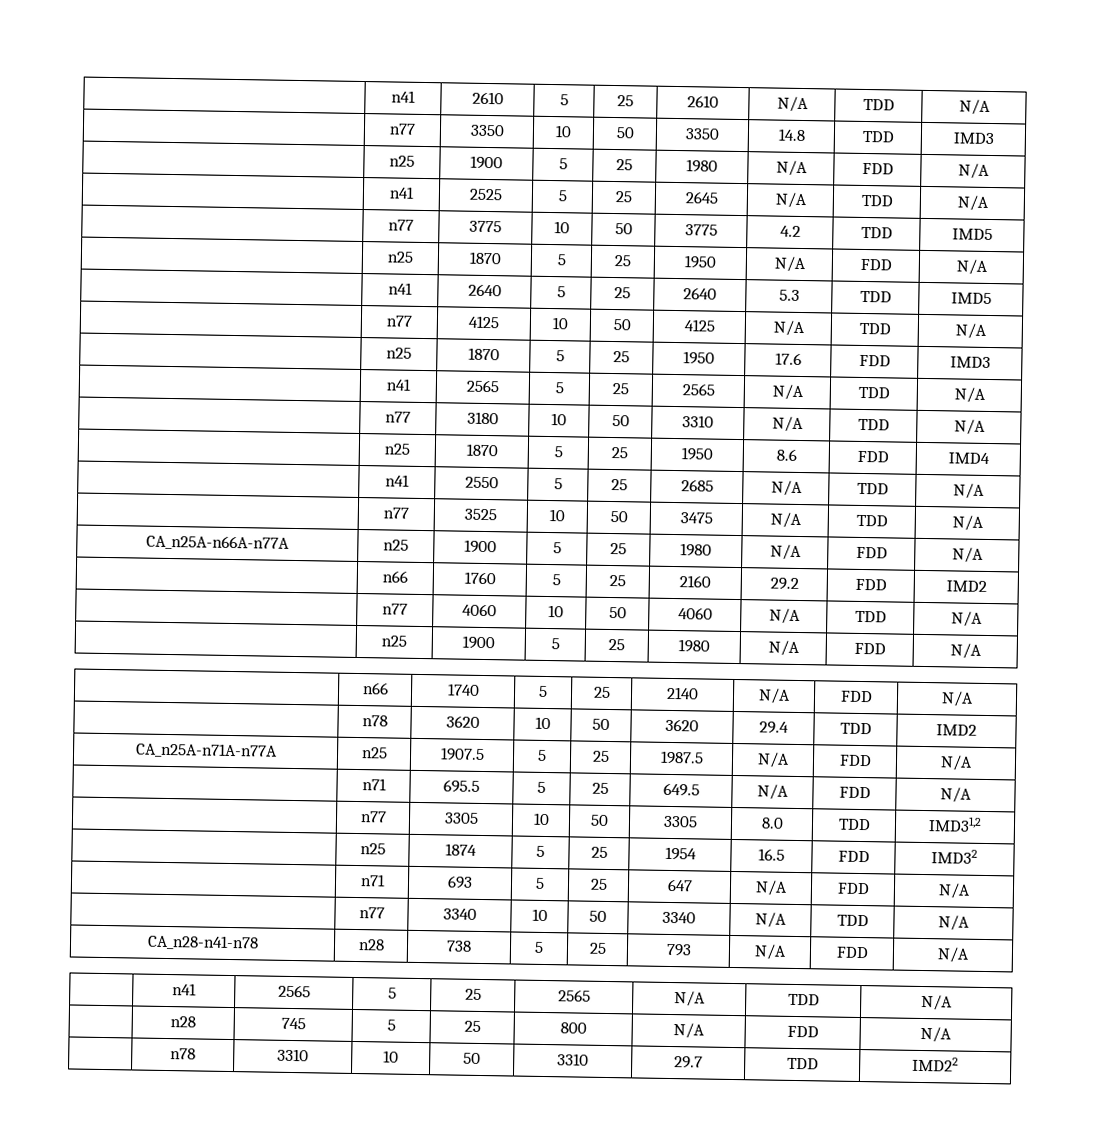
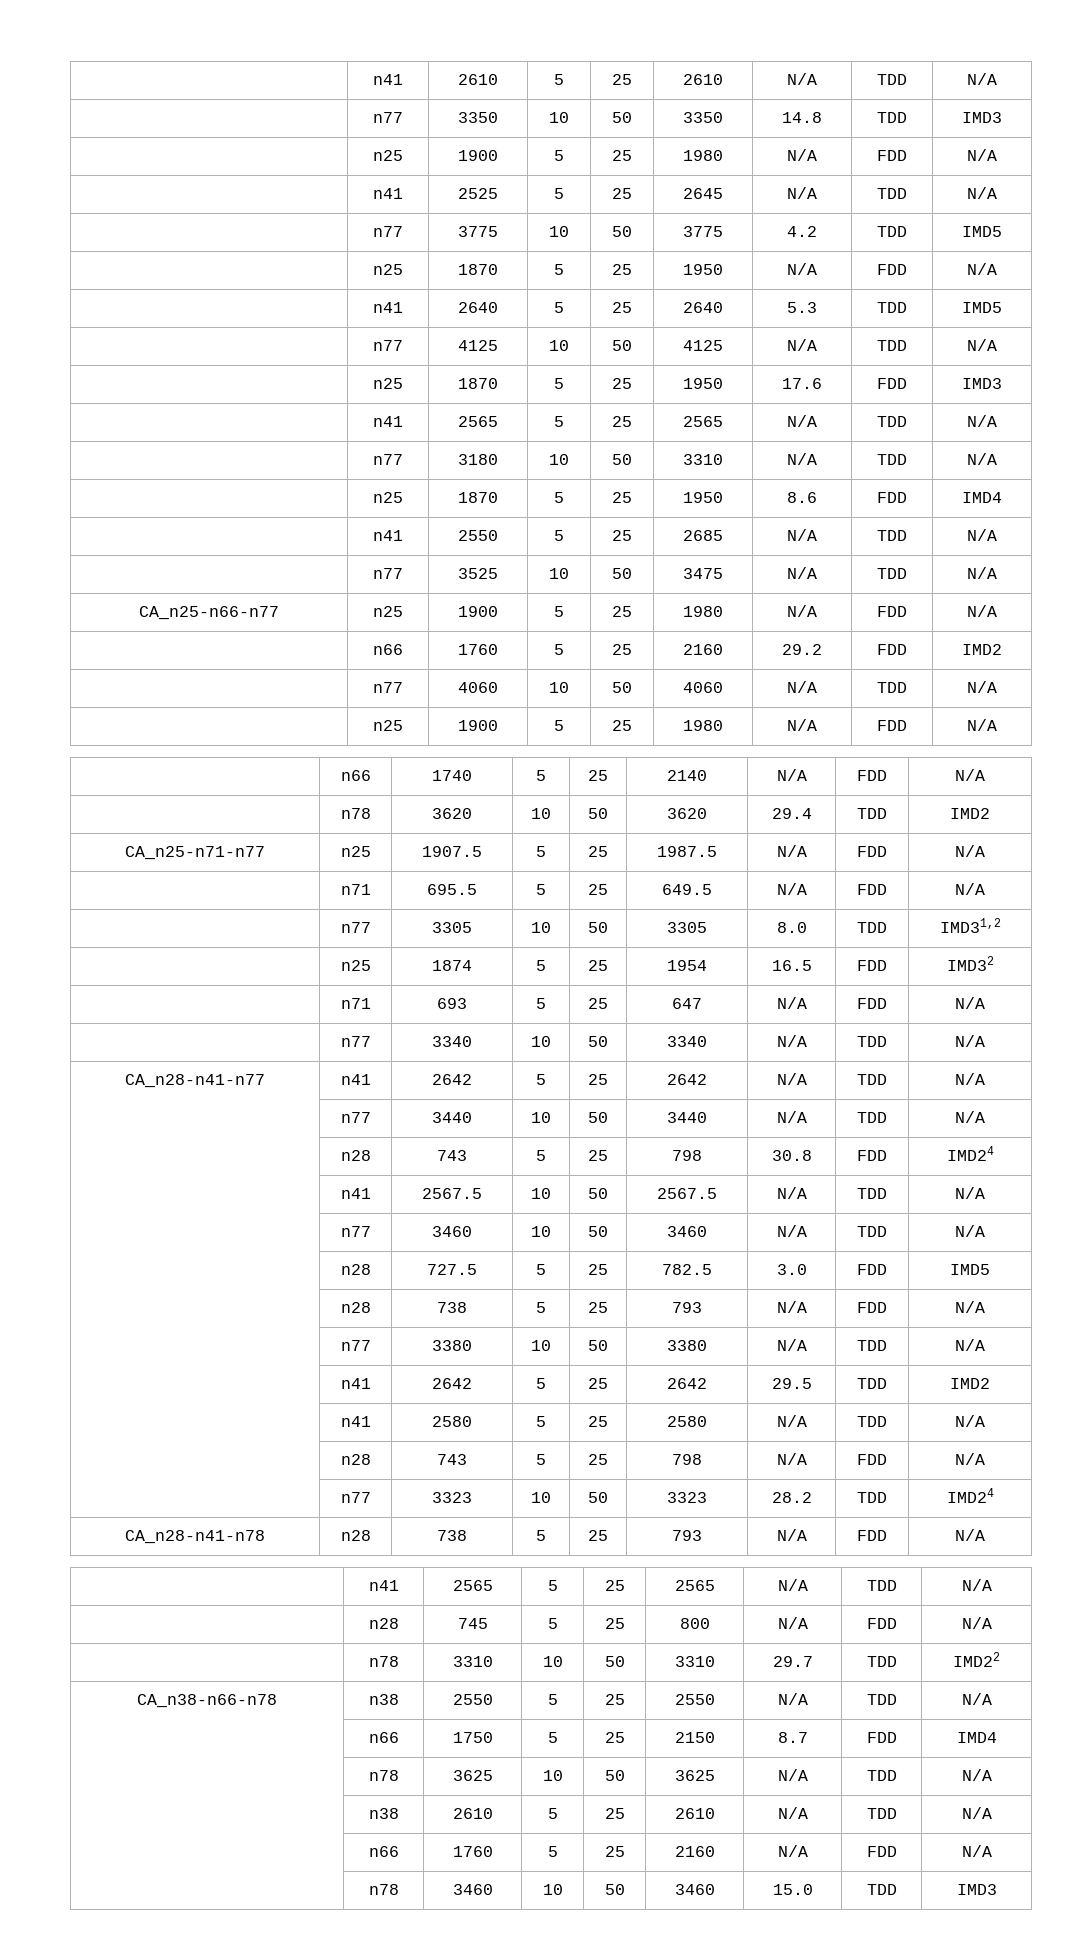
[146,534,290,551] CA_n25A-n66A-n77A -> [139,606,279,620] CA_n25-n66-n77
[134,742,278,759] CA_n25A-n71A-n77A -> [125,846,265,860] CA_n25-n71-n77
(970, 923) none -> [125,1074,265,1088] [340,1074,371,1085] [432,1074,472,1085] [536,1074,546,1085] [588,1074,608,1085] [667,1074,707,1085] [776,1073,807,1085] [857,1074,887,1085] [955,1073,985,1085] [340,1112,371,1123] [432,1112,472,1123] [531,1112,551,1123] [588,1112,608,1123] [667,1112,707,1123] [776,1111,807,1123] [857,1112,887,1123] [955,1111,985,1123] [340,1150,371,1161] [437,1150,467,1161] [536,1150,546,1161] [588,1150,608,1161] [672,1150,702,1161] [771,1150,812,1161] [857,1150,887,1161] [946,1146,994,1161] [340,1188,371,1199] [422,1188,482,1199] [531,1188,551,1199] [588,1188,608,1199] [657,1188,717,1199] [776,1187,807,1199] [857,1188,887,1199] [955,1187,985,1199] [340,1226,371,1237] [432,1226,472,1237] [531,1226,551,1237] [588,1226,608,1237] [667,1226,707,1237] [776,1225,807,1237] [857,1226,887,1237] [955,1225,985,1237] [340,1264,371,1275] [427,1264,477,1275] [536,1264,546,1275] [588,1264,608,1275] [662,1264,712,1275] [776,1264,807,1275] [857,1264,887,1275] [950,1264,990,1275] [340,1302,371,1313] [437,1302,467,1313] [536,1302,546,1313] [588,1302,608,1313] [672,1302,702,1313] [776,1301,807,1313] [857,1302,887,1313] [955,1301,985,1313] [340,1340,371,1351] [432,1340,472,1351] [531,1340,551,1351] [588,1340,608,1351] [667,1340,707,1351] [776,1339,807,1351] [857,1340,887,1351] [955,1339,985,1351] [340,1378,371,1389] [432,1378,472,1389] [536,1378,546,1389] [588,1378,608,1389] [667,1378,707,1389] [771,1378,812,1389] [857,1378,887,1389] [950,1378,990,1389] [340,1416,371,1427] [432,1416,472,1427] [536,1416,546,1427] [588,1416,608,1427] [667,1416,707,1427] [776,1415,807,1427] [857,1416,887,1427] [955,1415,985,1427] [340,1454,371,1465] [437,1454,467,1465] [536,1454,546,1465] [588,1454,608,1465] [672,1454,702,1465] [776,1453,807,1465] [857,1454,887,1465] [955,1453,985,1465] [340,1492,371,1503] [432,1492,472,1503] [531,1492,551,1503] [588,1492,608,1503] [667,1492,707,1503] [771,1492,812,1503] [857,1492,887,1503] [946,1488,994,1503] // CA_n28-n41-n77 | n41 | 2642 | 5 | 25 | 2642 | N/A | TDD | N/A // | n77 | 3440 | 10 | 50 | 3440 | N/A | TDD | N/A // | n28 | 743 | 5 | 25 | 798 | 30.8 | FDD | IMD24 // | n41 | 2567.5 | 10 | 50 | 2567.5 | N/A | TDD | N/A // | n77 | 3460 | 10 | 50 | 3460 | N/A | TDD | N/A // | n28 | 727.5 | 5 | 25 | 782.5 | 3.0 | FDD | IMD5 // | n28 | 738 | 5 | 25 | 793 | N/A | FDD | N/A // | n77 | 3380 | 10 | 50 | 3380 | N/A | TDD | N/A // | n41 | 2642 | 5 | 25 | 2642 | 29.5 | TDD | IMD2 // | n41 | 2580 | 5 | 25 | 2580 | N/A | TDD | N/A // | n28 | 743 | 5 | 25 | 798 | N/A | FDD | N/A // | n77 | 3323 | 10 | 50 | 3323 | 28.2 | TDD | IMD24
(959, 1064) none -> [137,1694,277,1708] [368,1694,399,1705] [452,1694,493,1705] [547,1694,558,1705] [604,1694,625,1705] [674,1694,715,1705] [777,1693,808,1705] [866,1694,897,1705] [961,1693,992,1705] [368,1732,399,1743] [452,1732,493,1743] [547,1732,558,1743] [604,1732,625,1743] [674,1732,715,1743] [777,1732,808,1743] [866,1732,897,1743] [956,1732,997,1743] [368,1770,399,1781] [452,1770,493,1781] [542,1770,563,1781] [604,1770,625,1781] [674,1770,715,1781] [777,1769,808,1781] [866,1770,897,1781] [961,1769,992,1781] [368,1808,399,1819] [452,1808,493,1819] [547,1808,558,1819] [604,1808,625,1819] [674,1808,715,1819] [777,1807,808,1819] [866,1808,897,1819] [961,1807,992,1819] [368,1846,399,1857] [452,1846,493,1857] [547,1846,558,1857] [604,1846,625,1857] [674,1846,715,1857] [777,1845,808,1857] [866,1846,897,1857] [961,1845,992,1857] [368,1884,399,1895] [452,1884,493,1895] [542,1884,563,1895] [604,1884,625,1895] [674,1884,715,1895] [772,1884,813,1895] [866,1884,897,1895] [956,1884,997,1895] // CA_n38-n66-n78 | n38 | 2550 | 5 | 25 | 2550 | N/A | TDD | N/A // | n66 | 1750 | 5 | 25 | 2150 | 8.7 | FDD | IMD4 // | n78 | 3625 | 10 | 50 | 3625 | N/A | TDD | N/A // | n38 | 2610 | 5 | 25 | 2610 | N/A | TDD | N/A // | n66 | 1760 | 5 | 25 | 2160 | N/A | FDD | N/A // | n78 | 3460 | 10 | 50 | 3460 | 15.0 | TDD | IMD3

